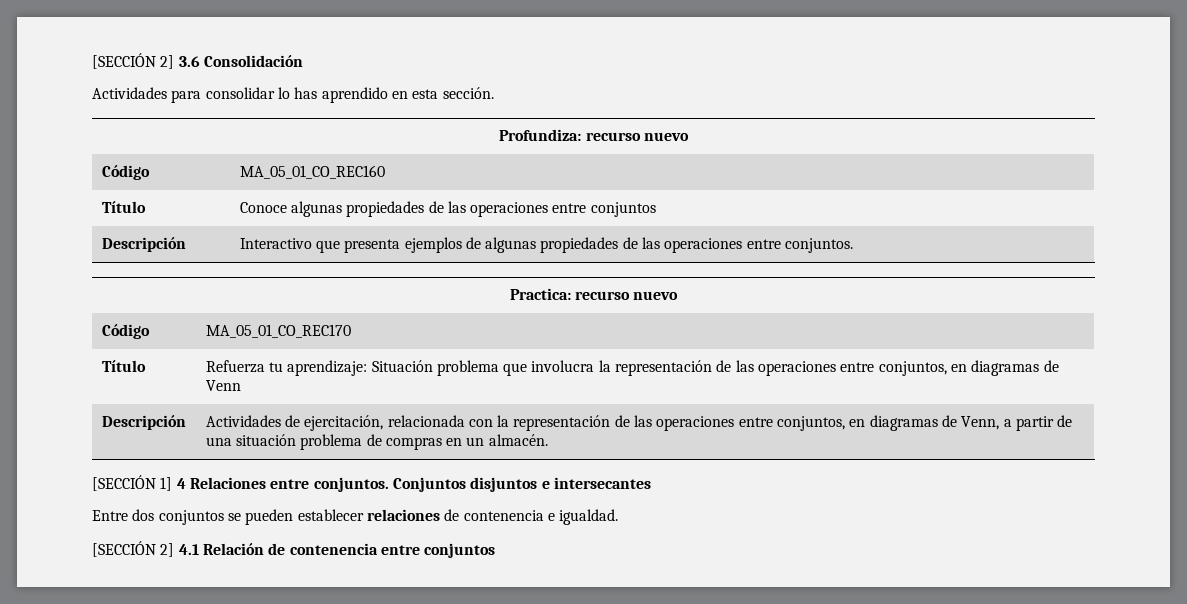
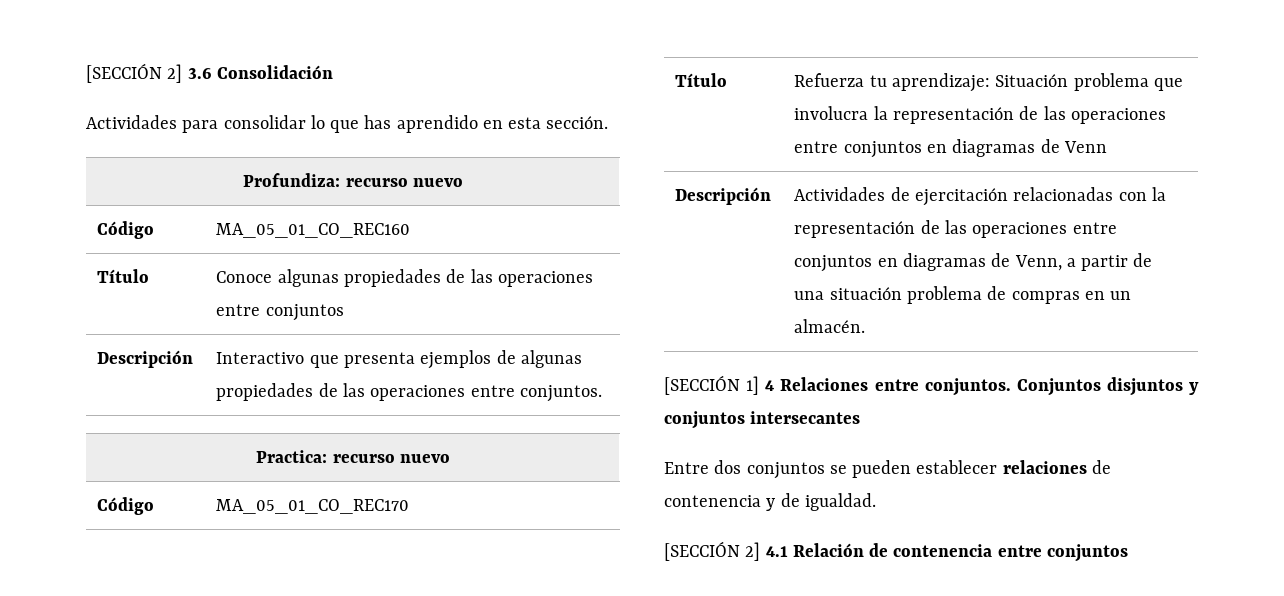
(290, 93) none -> [330,120,360,133] que
[878,361,947,376] conjuntos, -> [843,141,922,158] conjuntos
[304,415,465,431] ejercitación, relacionada -> [914,187,1114,206] ejercitación relacionadas
[777,416,846,431] conjuntos, -> [794,255,873,272] conjuntos
[541,481,550,489] e -> [1189,382,1199,395] [664,411,745,429] y conjuntos
[547,513,555,521] e -> [766,493,800,511] y de

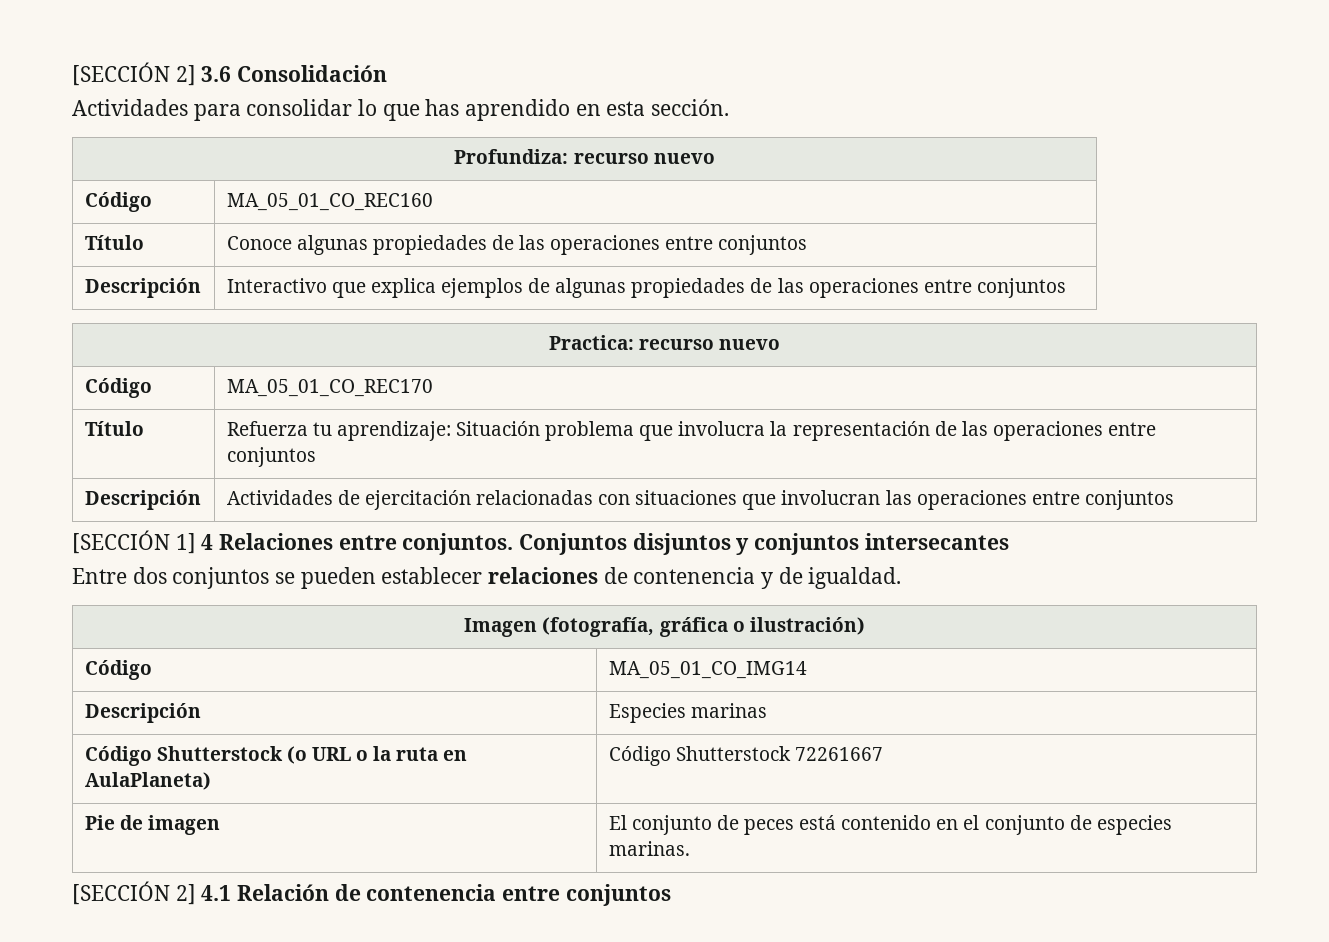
[343,352,415,368] presenta -> [370,278,436,298] explica
[519,385,602,402] conjuntos. -> [976,278,1066,298] conjuntos
[926,139,1107,157] en diagramas de Venn -> (316, 457) none
[1151,187,1166,201] [794,220,1117,238] [794,253,1153,272] [794,286,1132,304] [794,319,866,333] la representación de las operaciones entre conjuntos en diagramas de Venn, a partir de una situación problema de compras en un almacén. -> [635,490,1174,510] situaciones que involucran las operaciones entre conjuntos
(876, 502) none -> [464,617,865,637] [84,660,152,680] [608,661,807,679] [84,703,201,723] [608,703,767,723] [84,746,468,766] [84,772,211,790] [608,746,883,766] [84,815,220,835] [608,815,1172,835] [608,841,690,856] // Imagen (fotografía, gráfica o ilustración) // Código | MA_05_01_CO_IMG14 // Descripción | Especies marinas // Código Shutterstock (o URL o la ruta en AulaPlaneta) | Código Shutterstock 72261667 // Pie de imagen | El conjunto de peces está contenido en el conjunto de especies marinas.

